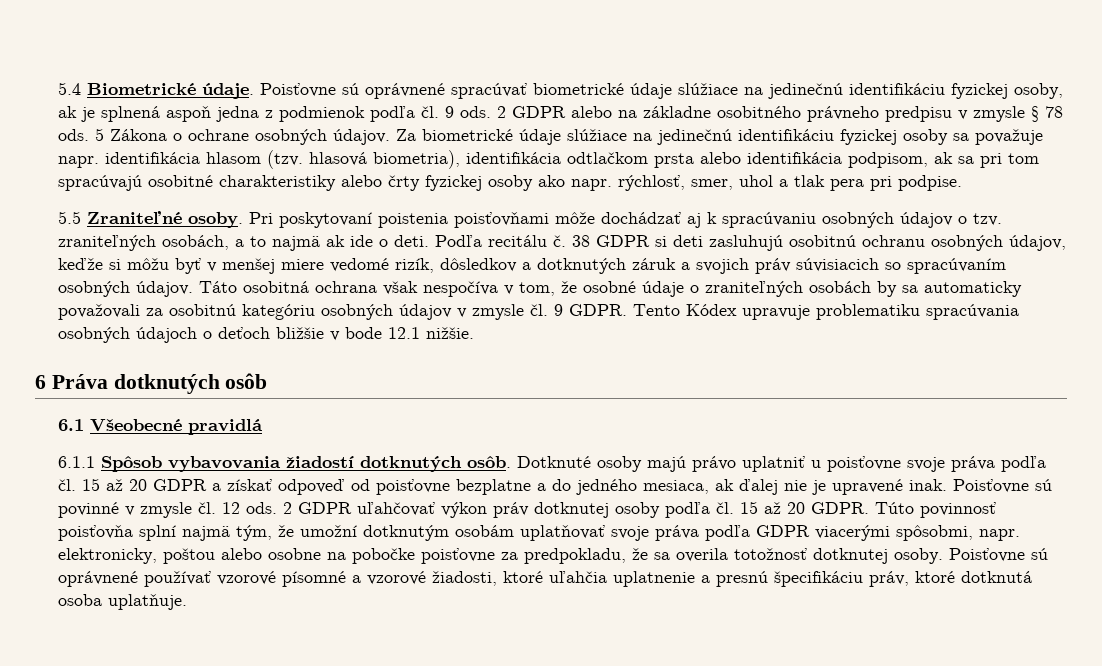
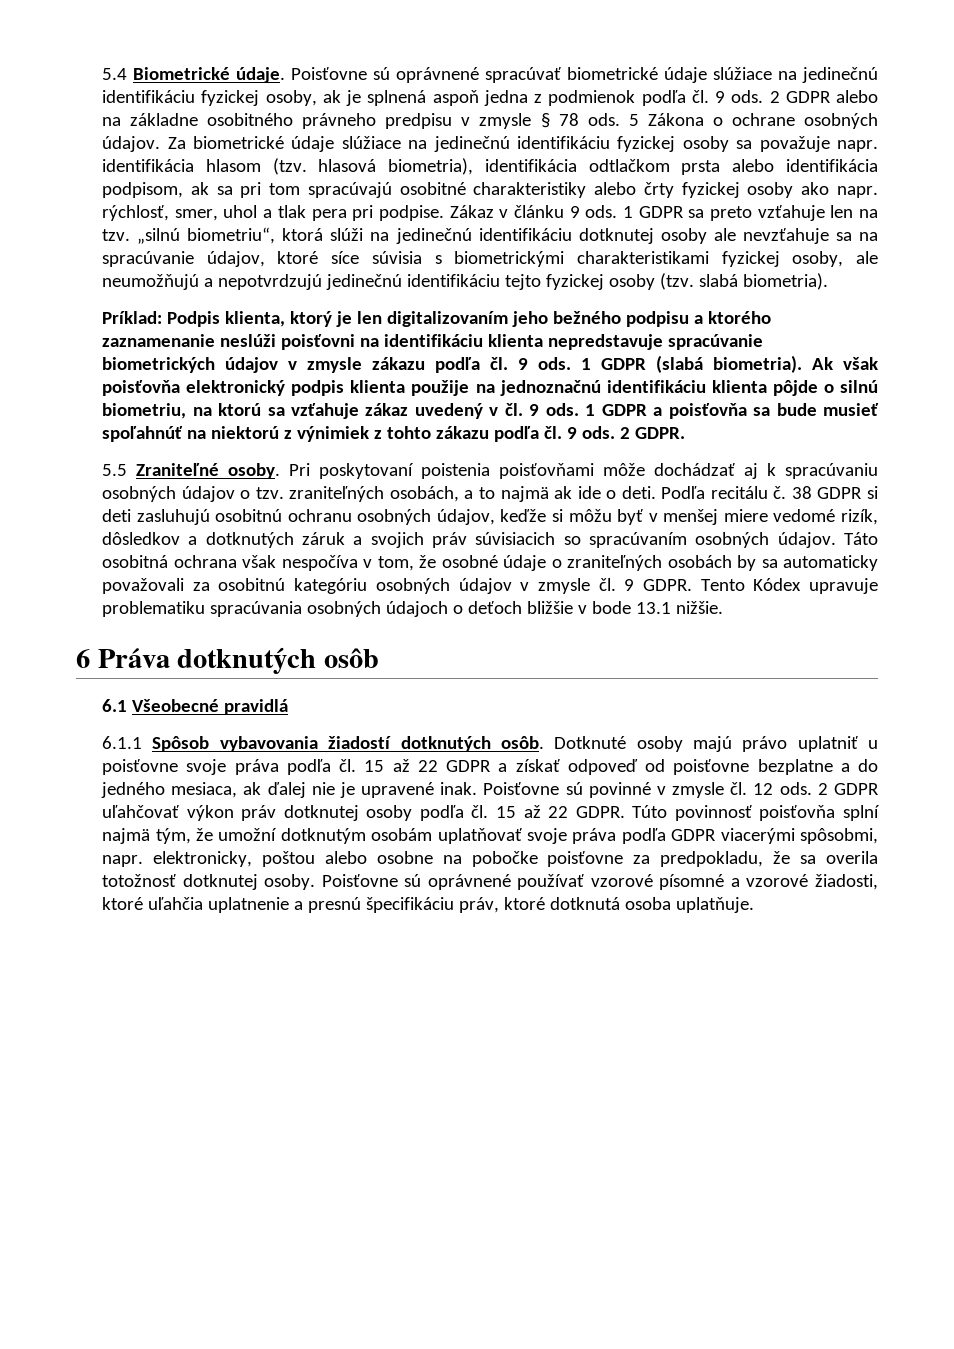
(962, 183) none -> [449,205,879,221] [102,227,878,244] [102,251,878,267] [102,273,829,290] [102,311,772,327] [102,334,764,350] [102,355,879,373] [102,380,879,396] [102,403,880,419] [102,426,686,442] Zákaz v článku 9 ods. 1 GDPR sa preto vzťahuje len na tzv. „silnú biometriu“, ktorá slúži na jedinečnú identifikáciu dotknutej osoby ale nevzťahuje sa na spracúvanie údajov, ktoré síce súvisia s biometrickými charakteristikami fyzickej osoby, ale neumožňujú a nepotvrdzujú jedinečnú identifikáciu tejto fyzickej osoby (tzv. slabá biometria). // Príklad: Podpis klienta, ktorý je len digitalizovaním jeho bežného podpisu a ktorého zaznamenanie neslúži poisťovni na identifikáciu klienta nepredstavuje spracúvanie biometrických údajov v zmysle zákazu podľa čl. 9 ods. 1 GDPR (slabá biometria). Ak však poisťovňa elektronický podpis klienta použije na jednoznačnú identifikáciu klienta pôjde o silnú biometriu, na ktorú sa vzťahuje zákaz uvedený v čl. 9 ods. 1 GDPR a poisťovňa sa bude musieť spoľahnúť na niektorú z výnimiek z tohto zákazu podľa čl. 9 ods. 2 GDPR.
[387,327,420,339] 12.1 -> [636,602,672,614] 13.1
[128,479,147,491] 20 -> [417,760,438,772] 22
[786,502,805,514] 20 -> [548,806,569,818] 22

